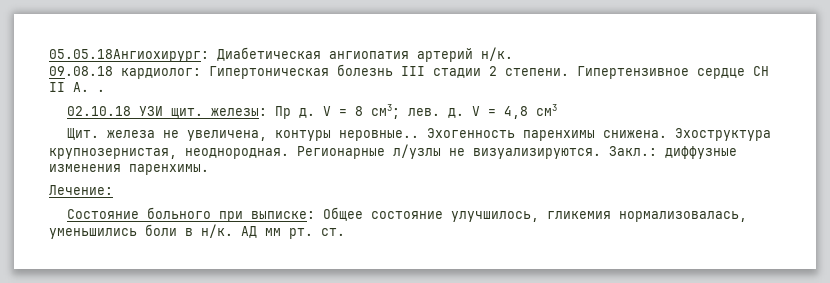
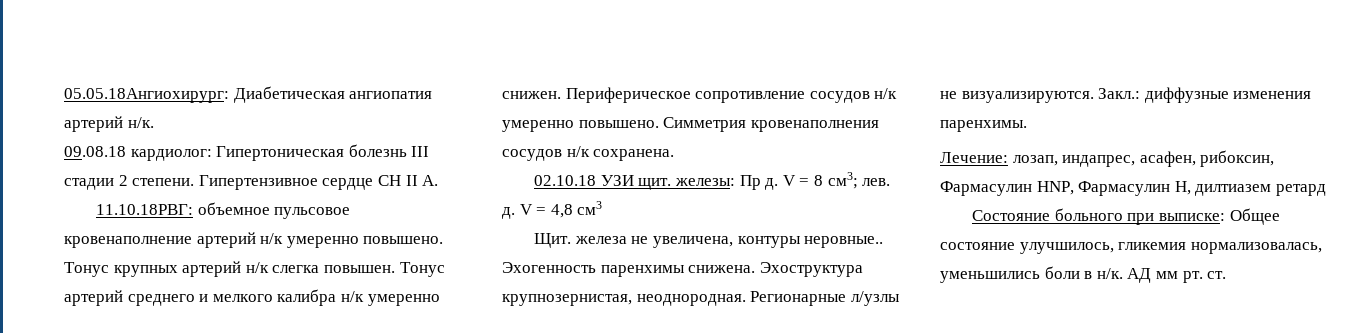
[97,89,105,92] . -> [96,202,351,219] [64,232,444,248] [64,261,445,277] [64,289,440,306] [502,87,898,103] [502,117,879,132] [502,146,675,161] // 11.10.18РВГ: объемное пульсовое кровенаполнение артерий н/к умеренно повышено. Тонус крупных артерий н/к слегка повышен. Тонус артерий среднего и мелкого калибра н/к умеренно снижен. Периферическое сопротивление сосудов н/к умеренно повышено. Симметрия кровенаполнения сосудов н/к сохранена.
(113, 190) none -> [1012,150,1275,167] [940,181,1326,196] лозап, индапрес, асафен, рибоксин, Фармасулин НNP, Фармасулин Н, дилтиазем ретард

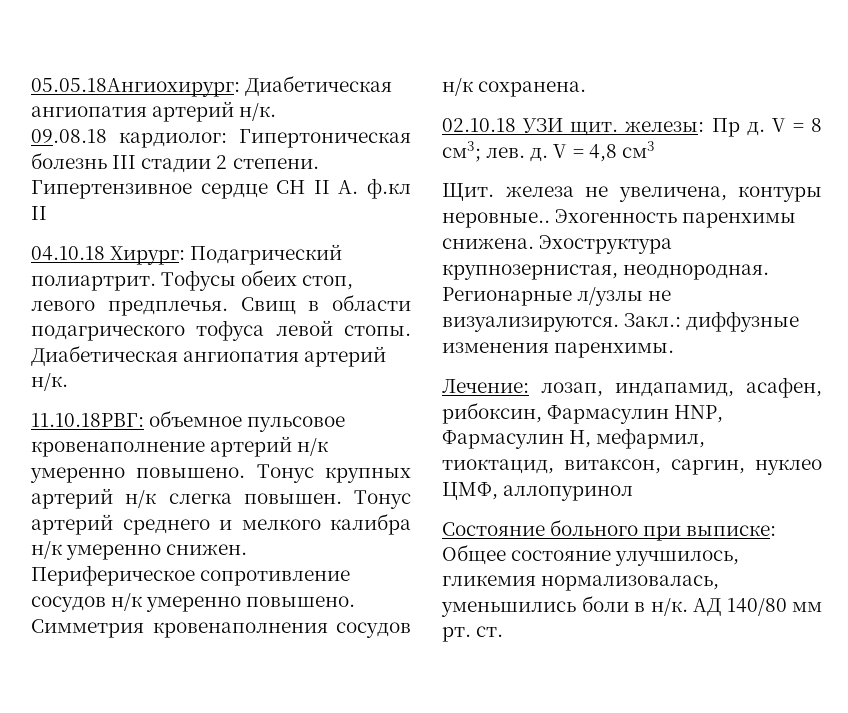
(439, 180) none -> [367,178,412,199] [31,206,47,220] [31,244,343,265] [31,269,354,291] [31,294,411,316] [31,320,411,341] [31,345,387,367] [31,373,68,391] ф.кл II // 04.10.18 Хирург: Подагрический полиартрит. Тофусы обеих стоп, левого предплечья. Свищ в области подагрического тофуса левой стопы. Диабетическая ангиопатия артерий н/к.
[1062,155,1136,167] индапрес, -> [615,382,734,397] индапамид,
[1195,184,1326,196] дилтиазем ретард -> [596,428,706,449] [442,459,822,475] [442,482,634,501] мефармил, тиоктацид, витаксон, саргин, нуклео ЦМФ, аллопуринол
(1152, 275) none -> [726,598,787,616] 140/80

